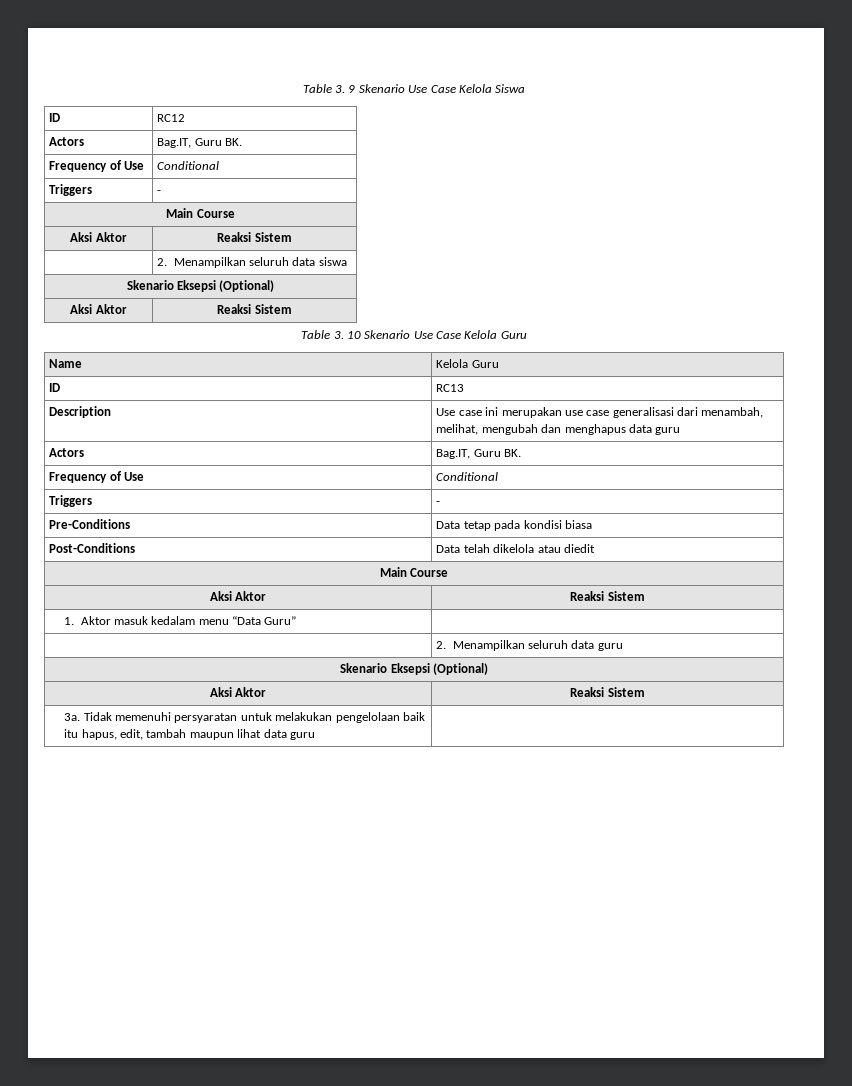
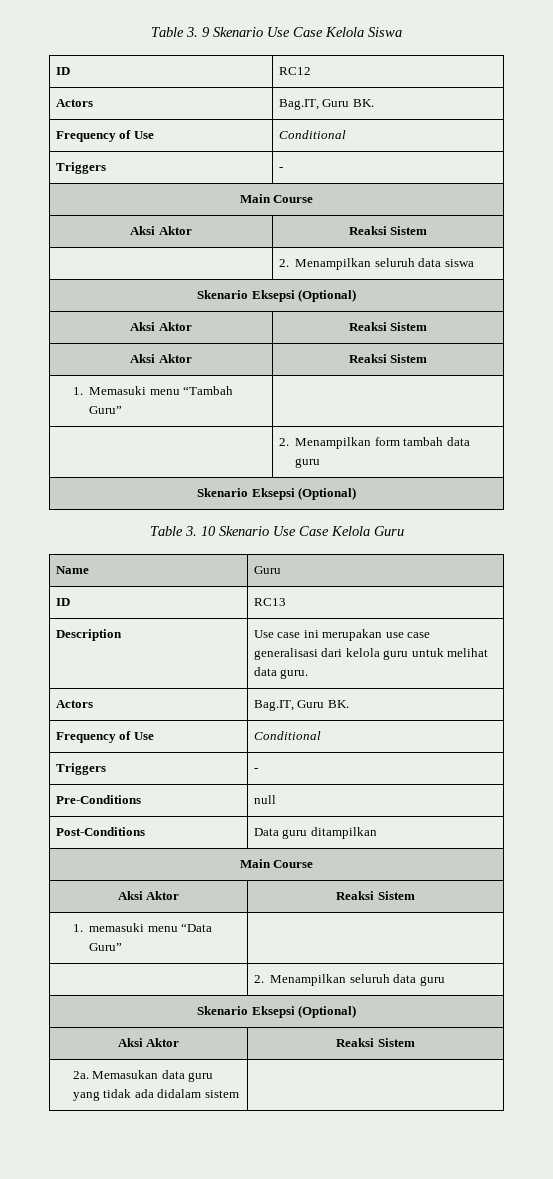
(292, 309) none -> [130,354,192,363] [348,354,428,363] [72,386,234,395] [89,406,123,414] [278,437,470,449] [295,458,321,468] [196,487,357,500] // Aksi Aktor | Reaksi Sistem // 1. Memasuki menu “Tambah Guru” | // | 2. Menampilkan form tambah data guru // Skenario Eksepsi (Optional)
[436,359,469,368] Kelola -> (89, 570) none
[701,407,764,418] [436,424,681,435] menambah, melihat, mengubah dan menghapus data guru -> [345,648,489,660] [253,667,309,679] kelola guru untuk melihat data guru.
[436,520,592,531] [49,543,136,553] [436,544,595,553] Data tetap pada kondisi biasa // Post-Conditions | Data telah dikelola atau diedit -> [253,795,276,804] [55,827,145,836] [253,827,377,839] null // Post-Conditions | Data guru ditampilkan
[80,616,196,625] Aktor masuk kedalam -> [89,923,145,932] memasuki
[64,712,425,723] [64,729,315,740] 3a. Tidak memenuhi persyaratan untuk melakukan pengelolaan baik itu hapus, edit, tambah maupun lihat data guru -> [72,1070,214,1082] [72,1089,239,1101] 2a. Memasukan data guru yang tidak ada didalam sistem

